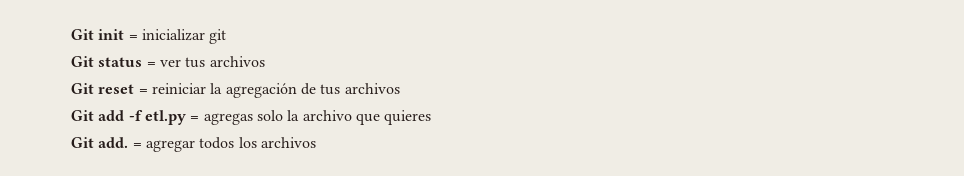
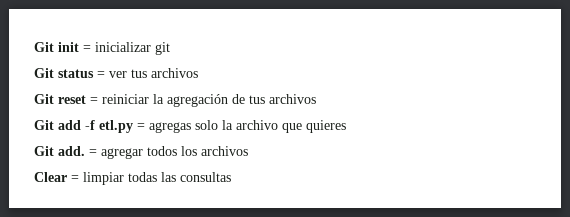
(316, 142) none -> [34,172,231,185] // Clear = limpiar todas las consultas

